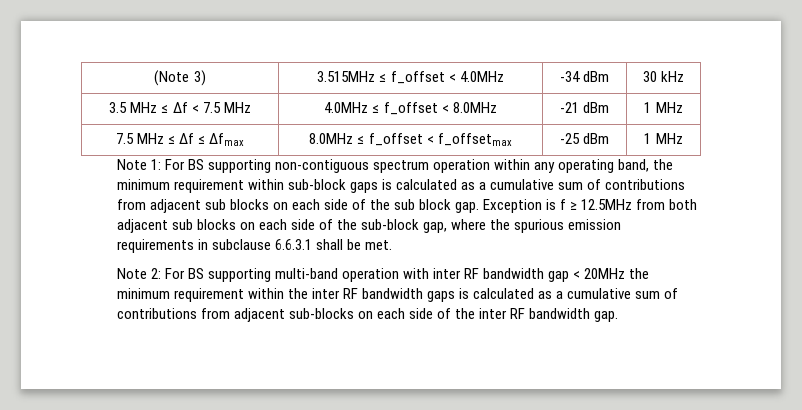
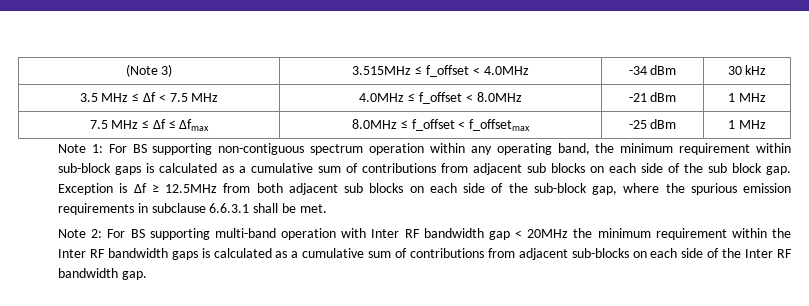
[560,199,567,210] f -> [133,183,147,193] Δf
[432,268,461,279] inter -> [371,229,400,238] Inter
[311,288,340,299] inter -> [58,249,87,258] Inter
[478,308,507,319] inter -> [745,249,774,258] Inter

